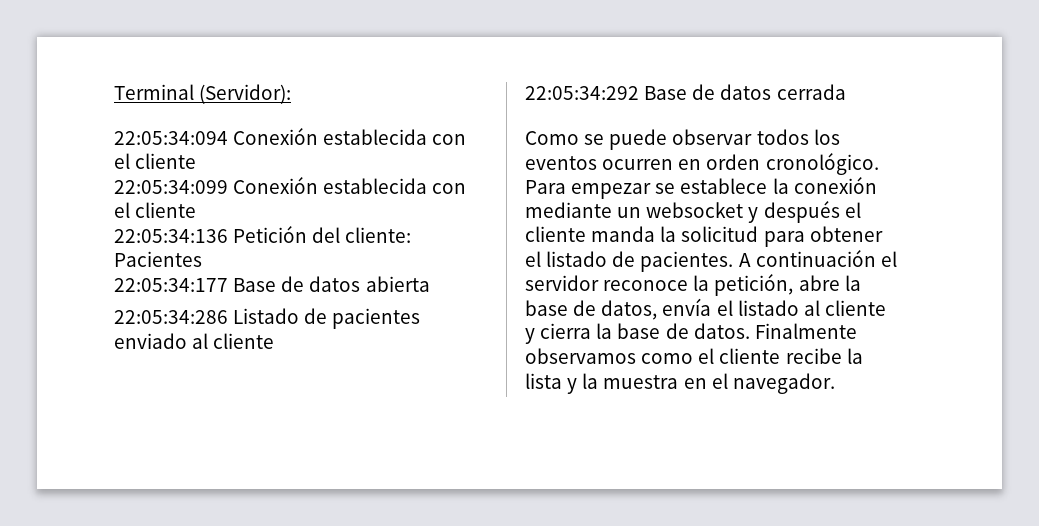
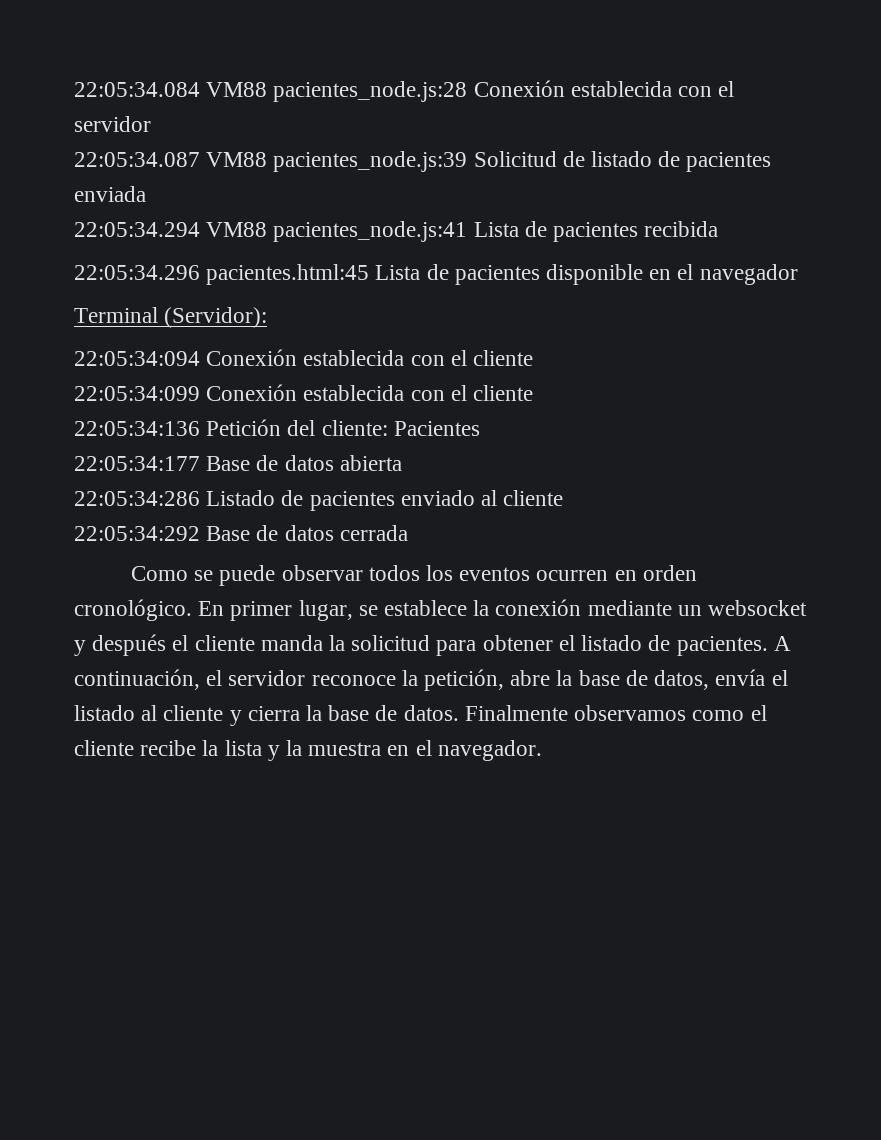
(114, 92) none -> [74,80,735,102] [74,116,151,132] [74,151,772,172] [74,186,146,202] [74,221,719,242] [74,264,798,285] 22:05:34.084 VM88 pacientes_node.js:28 Conexión establecida con el servidor // 22:05:34.087 VM88 pacientes_node.js:39 Solicitud de listado de pacientes enviada // 22:05:34.294 VM88 pacientes_node.js:41 Lista de pacientes recibida // 22:05:34.296 pacientes.html:45 Lista de pacientes disponible en el navegador //
[525,180,652,199] Para empezar -> [198,600,353,621] En primer lugar,
[755,250,876,267] continuación -> [74,669,200,690] continuación,

